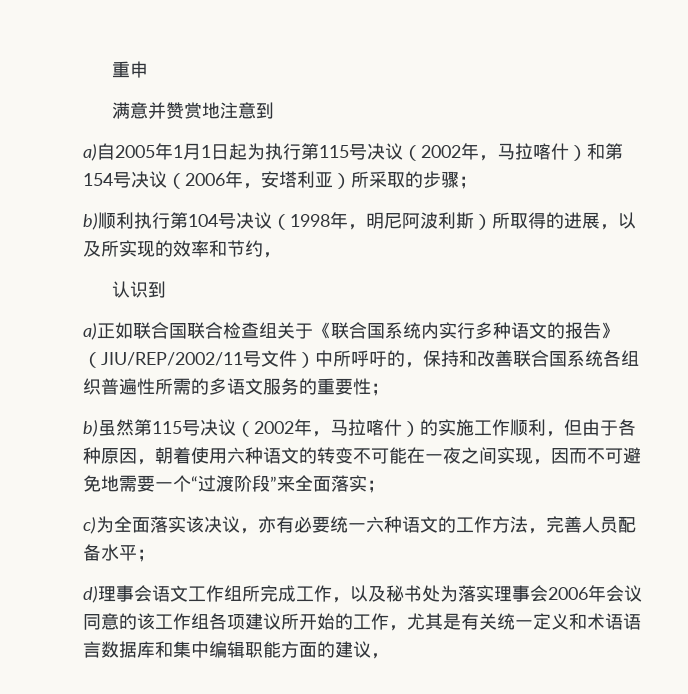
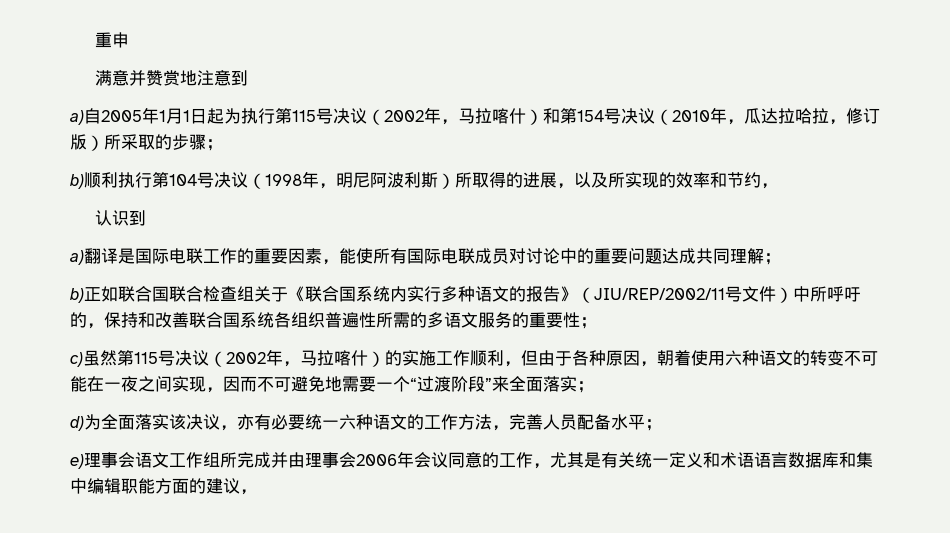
[185,171,333,189] 2006年，安塔利亚 -> [672,107,880,125] [70,134,87,150] 2010年，瓜达拉哈拉，修订版
(97, 331) none -> [84,248,781,265] [70,288,84,303] 翻译是国际电联工作的重要因素，能使所有国际电联成员对讨论中的重要问题达成共同理解； // b)
[83,420,98,437] b) -> [70,352,83,367] c)
[83,517,96,534] c) -> [70,416,84,431] d)
[83,586,98,603] d) -> [70,454,84,469] e)
[296,585,494,603] 工作，以及秘书处为落实 -> [271,452,305,468] 并由
[137,613,353,630] 该工作组各项建议所开始的 -> (499, 460) none

